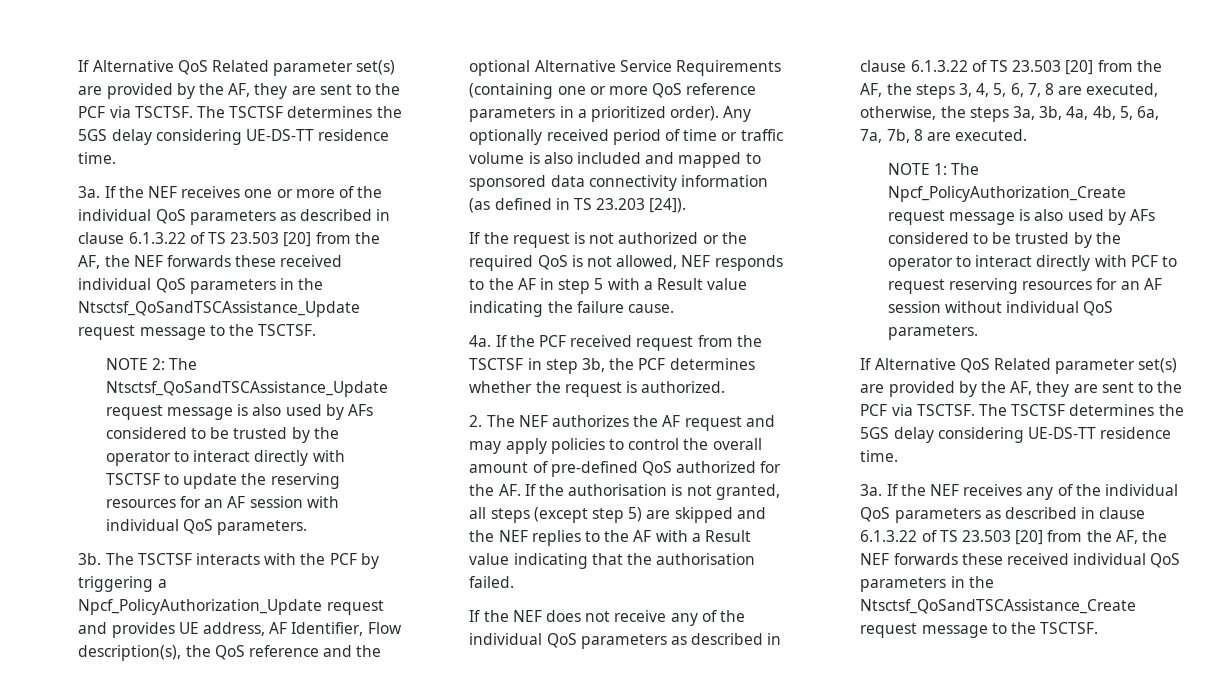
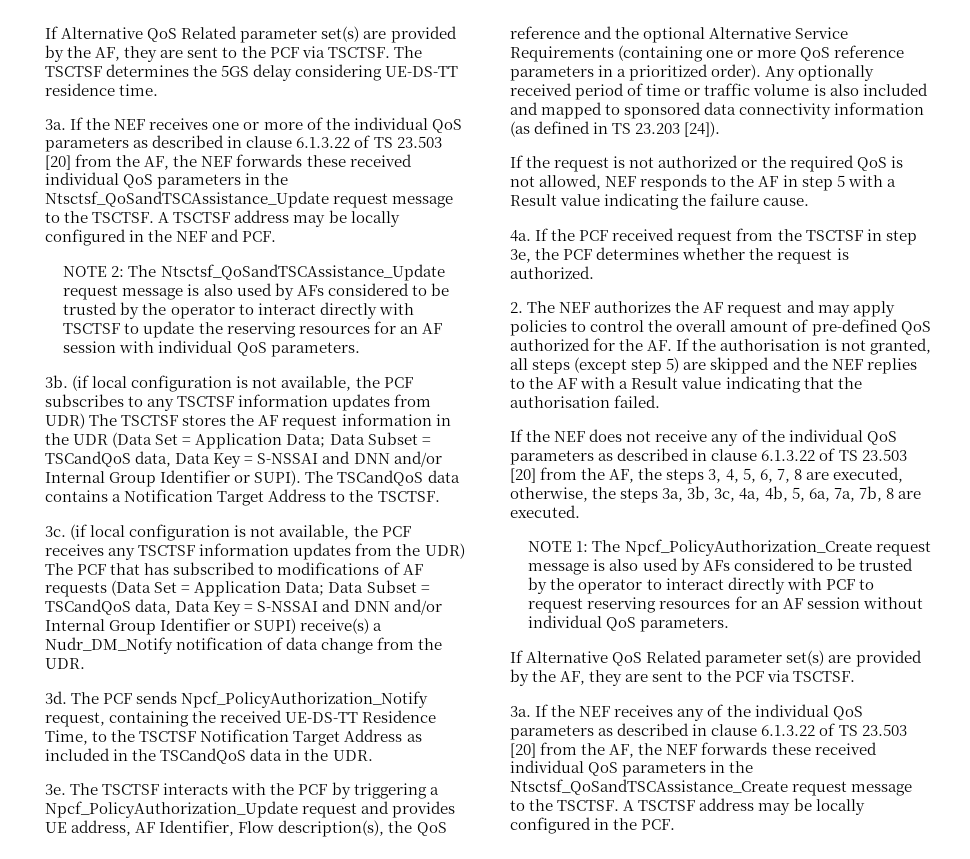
(317, 330) none -> [158,210,400,227] [45,229,277,246] A TSCTSF address may be locally configured in the NEF and PCF.
(102, 559) none -> [72,375,413,392] [45,394,432,411] [45,413,451,430] [45,432,431,449] [45,451,442,468] [45,470,460,487] [45,489,440,506] [45,524,411,541] [45,543,465,560] [45,562,423,575] [45,580,430,597] [45,599,442,616] [45,618,383,635] [45,637,443,654] [45,658,86,669] [45,691,429,708] [45,710,437,727] [45,729,422,746] [45,748,373,764] [45,784,67,795] (if local configuration is not available, the PCF subscribes to any TSCTSF information updates from UDR) The TSCTSF stores the AF request information in the UDR (Data Set = Application Data; Data Subset = TSCandQoS data, Data Key = S-NSSAI and DNN and/or Internal Group Identifier or SUPI). The TSCandQoS data contains a Notification Target Address to the TSCTSF. // 3c. (if local configuration is not available, the PCF receives any TSCTSF information updates from the UDR) The PCF that has subscribed to modifications of AF requests (Data Set = Application Data; Data Subset = TSCandQoS data, Data Key = S-NSSAI and DNN and/or Internal Group Identifier or SUPI) receive(s) a Nudr_DM_Notify notification of data change from the UDR. // 3d. The PCF sends Npcf_PolicyAuthorization_Notify request, containing the received UE-DS-TT Residence Time, to the TSCTSF Notification Target Address as included in the TSCandQoS data in the UDR. // 3e.
[581,358,605,372] 3b, -> [510,249,532,263] 3e,
(1063, 113) none -> [714,488,736,502] 3c,
[978,404,1184,416] [860,427,1172,443] [860,450,899,462] The TSCTSF determines the 5GS delay considering UE-DS-TT residence time. -> (855, 676) none
(1099, 628) none -> [623,798,865,815] [510,817,676,834] A TSCTSF address may be locally configured in the PCF.

